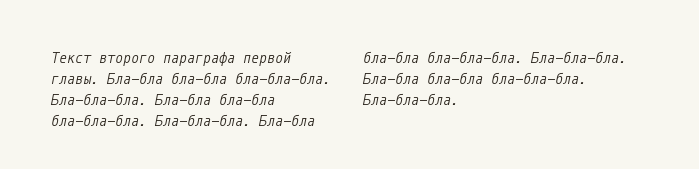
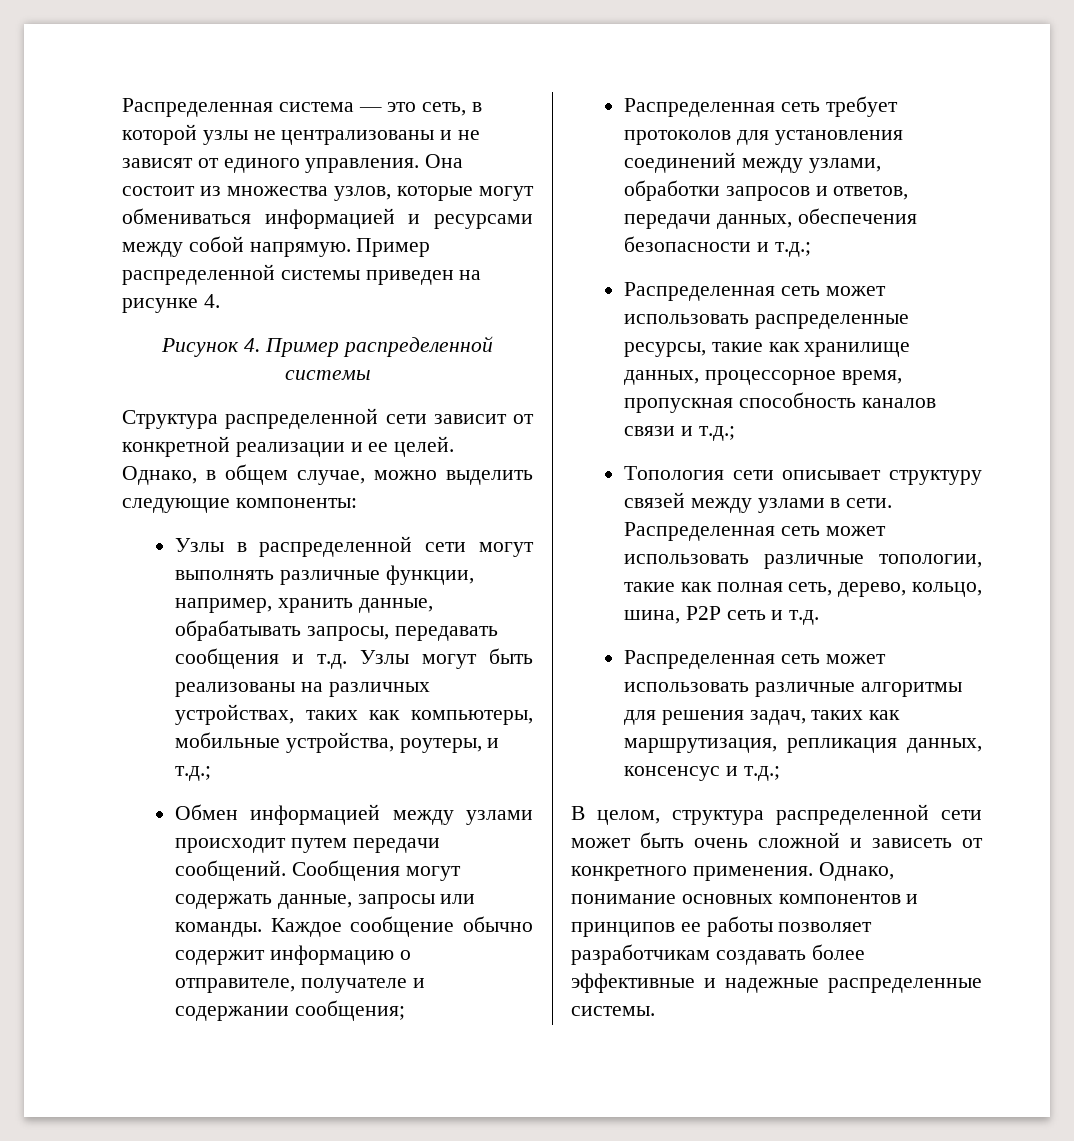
[51,52,292,66] [51,72,331,84] [50,93,275,105] [51,114,315,126] [363,51,627,63] [362,72,587,84] [362,93,459,105] Текст второго параграфа первой главы. Бла-бла бла-бла бла-бла-бла. Бла-бла-бла. Бла-бла бла-бла бла-бла-бла. Бла-бла-бла. Бла-бла бла-бла бла-бла-бла. Бла-бла-бла. Бла-бла бла-бла бла-бла-бла. Бла-бла-бла. -> [122,98,483,117] [122,124,481,145] [122,154,464,173] [122,186,534,201] [122,208,533,229] [122,236,431,257] [122,264,482,285] [122,294,220,313] [161,336,493,357] [284,370,371,380] [122,408,534,429] [122,436,455,457] [122,464,533,485] [122,498,357,513] [174,536,534,557] [174,565,474,585] [174,598,433,613] [174,620,498,641] [174,648,534,669] [174,682,430,697] [174,704,533,725] [174,732,500,753] [174,766,211,781] [174,804,533,825] [174,838,440,853] [174,860,461,881] [174,894,476,909] [174,916,533,937] [174,945,411,965] [174,978,425,993] [174,1000,405,1021] [623,96,898,117] [623,130,903,145] [623,152,881,173] [623,180,909,201] [623,208,917,229] [623,236,811,257] [623,282,886,301] [623,314,909,329] [623,342,911,357] [623,370,902,385] [623,392,936,413] [623,426,735,441] [623,466,982,485] [623,492,893,513] [623,522,886,541] [623,554,982,569] [623,582,982,597] [623,606,820,625] [623,650,886,669] [623,682,962,697] [623,710,901,725] [623,738,982,753] [623,766,780,781] [571,804,982,825] [571,832,983,848] [571,862,894,881] [571,894,919,904] [571,916,873,937] [571,944,865,965] [571,973,982,993] [571,1006,655,1016] Распределенная система — это сеть, в которой узлы не централизованы и не зависят от единого управления. Она состоит из множества узлов, которые могут обмениваться информацией и ресурсами между собой напрямую. Пример распределенной системы приведен на рисунке 4. // Рисунок 4. Пример распределенной системы // Структура распределенной сети зависит от конкретной реализации и ее целей. Однако, в общем случае, можно выделить следующие компоненты: // Узлы в распределенной сети могут выполнять различные функции, например, хранить данные, обрабатывать запросы, передавать сообщения и т.д. Узлы могут быть реализованы на различных устройствах, таких как компьютеры, мобильные устройства, роутеры, и т.д.; // Обмен информацией между узлами происходит путем передачи сообщений. Сообщения могут содержать данные, запросы или команды. Каждое сообщение обычно содержит информацию о отправителе, получателе и содержании сообщения; // Распределенная сеть требует протоколов для установления соединений между узлами, обработки запросов и ответов, передачи данных, обеспечения безопасности и т.д.; // Распределенная сеть может использовать распределенные ресурсы, такие как хранилище данных, процессорное время, пропускная способность каналов связи и т.д.; // Топология сети описывает структуру связей между узлами в сети. Распределенная сеть может использовать различные топологии, такие как полная сеть, дерево, кольцо, шина, P2P сеть и т.д. // Распределенная сеть может использовать различные алгоритмы для решения задач, таких как маршрутизация, репликация данных, консенсус и т.д.; // В целом, структура распределенной сети может быть очень сложной и зависеть от конкретного применения. Однако, понимание основных компонентов и принципов ее работы позволяет разработчикам создавать более эффективные и надежные распределенные системы.

